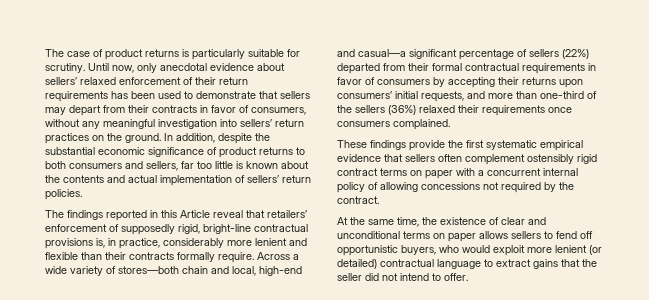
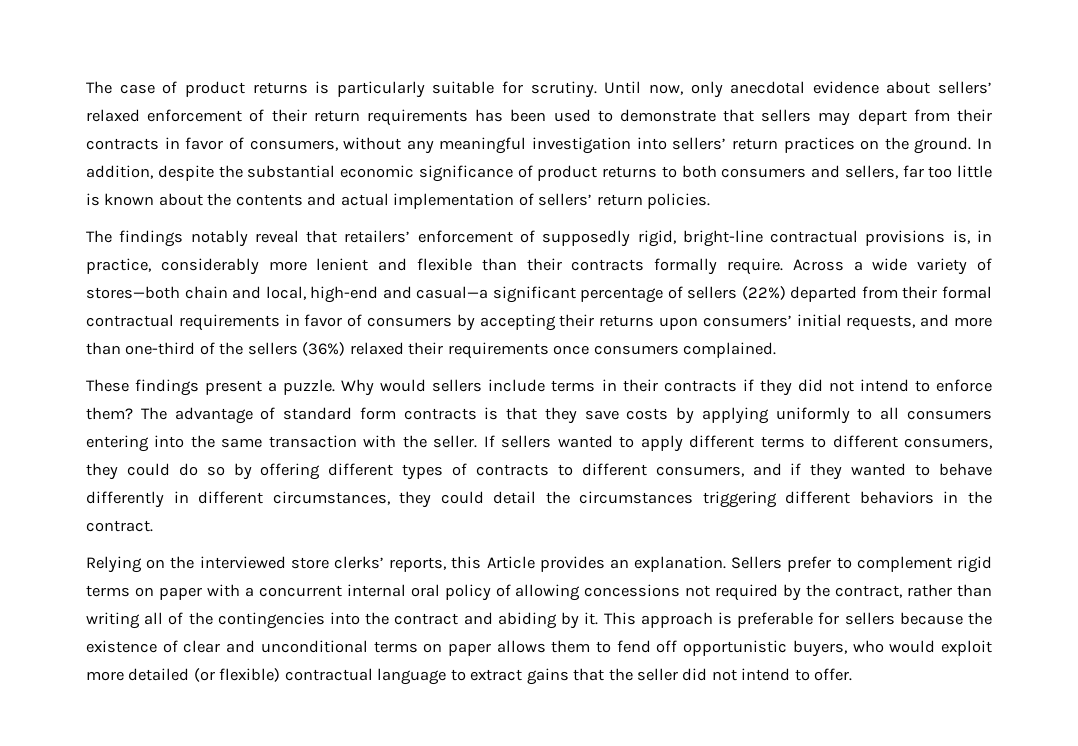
[106,210,210,221] reported in this Article -> [190,230,248,247] notably
[409,140,583,151] [337,154,597,165] [337,168,378,176] provide the first systematic empirical evidence that sellers often complement ostensibly rigid contract -> [205,379,993,396] [86,407,992,424] [86,435,993,452] [86,463,993,480] [86,491,993,508] [86,520,153,532] [86,556,992,573] present a puzzle. Why would sellers include terms in their contracts if they did not intend to enforce them? The advantage of standard form contracts is that they save costs by applying uniformly to all consumers entering into the same transaction with the seller. If sellers wanted to apply different terms to different consumers, they could do so by offering different types of contracts to different consumers, and if they wanted to behave differently in different circumstances, they could detail the circumstances triggering different behaviors in the contract. // Relying on the interviewed store clerks’ reports, this Article provides an explanation. Sellers prefer to complement rigid
(578, 172) none -> [410,584,440,597] oral
[337,196,379,204] [337,217,419,227] contract. // At the same time, -> [835,584,993,598] [86,612,963,629] contract, rather than writing all of the contingencies into the contract and abiding by it. This approach is preferable for sellers because
[511,231,541,239] sellers -> [551,640,591,653] them
[555,245,602,255] [337,259,377,269] lenient (or detailed) -> [128,668,281,682] detailed (or flexible)

